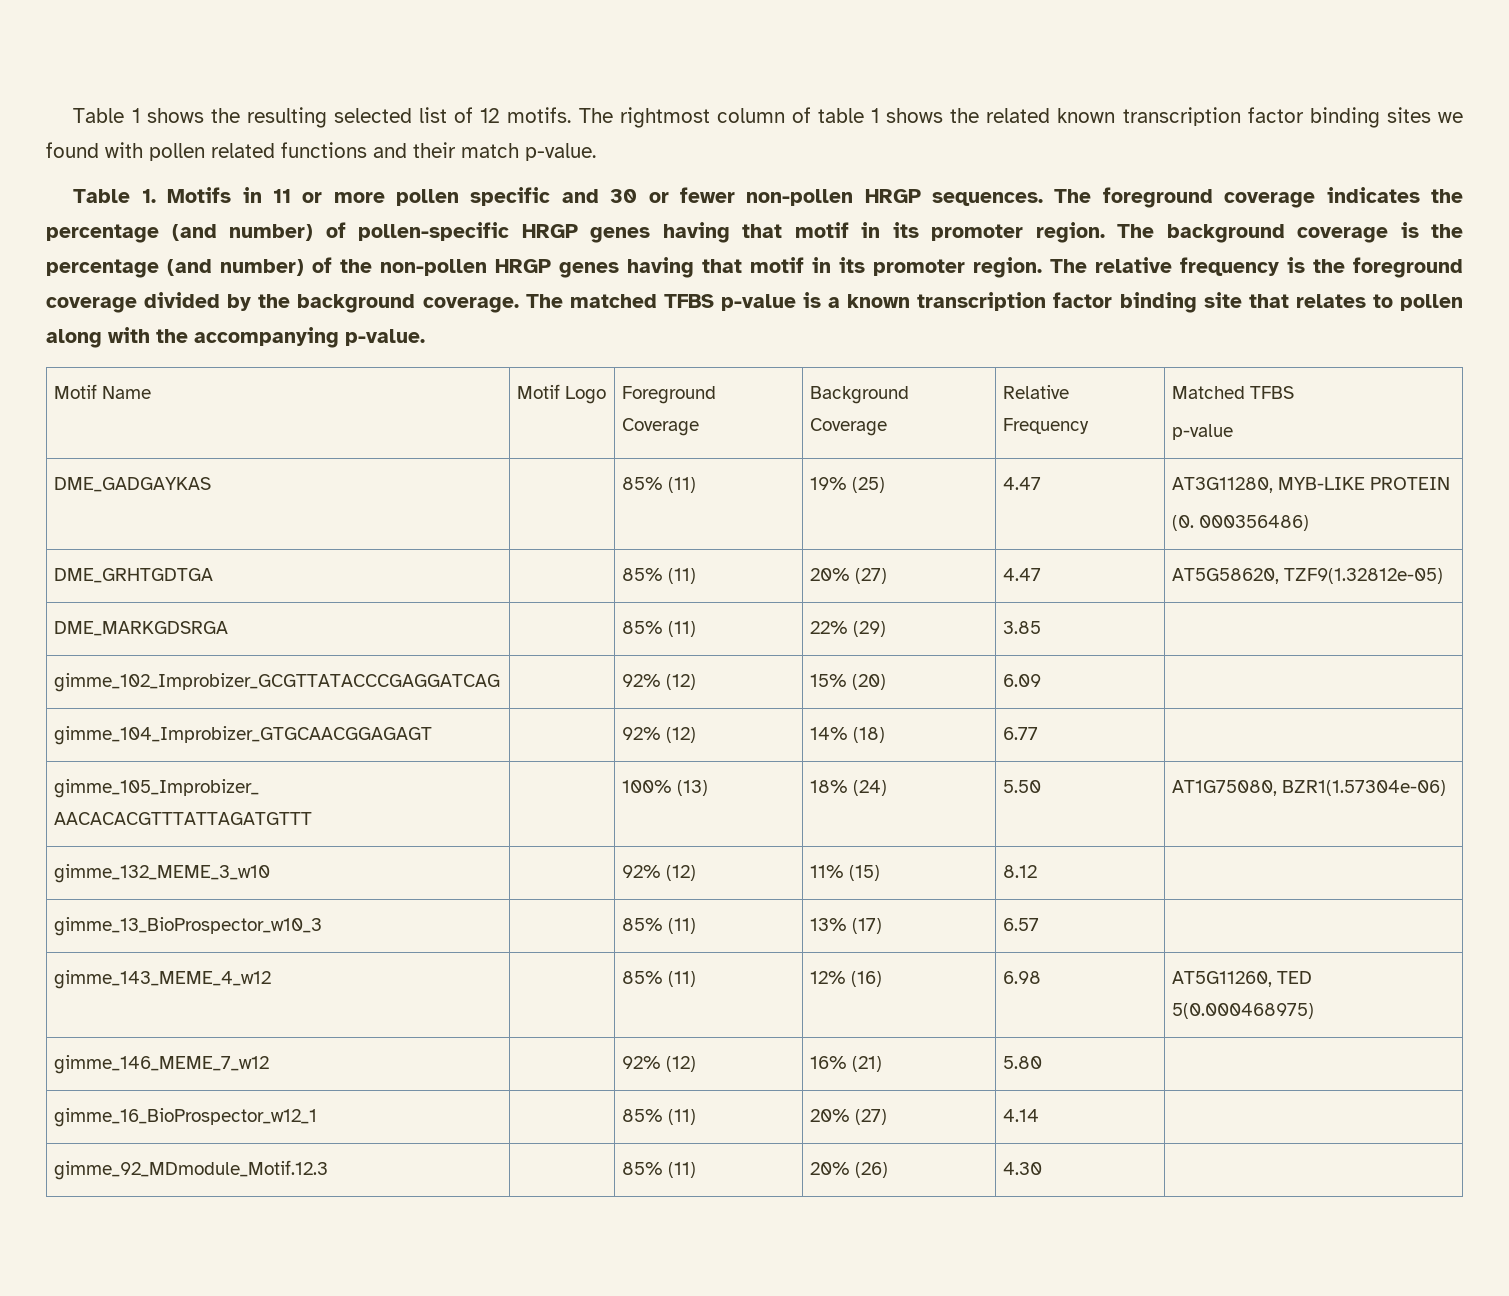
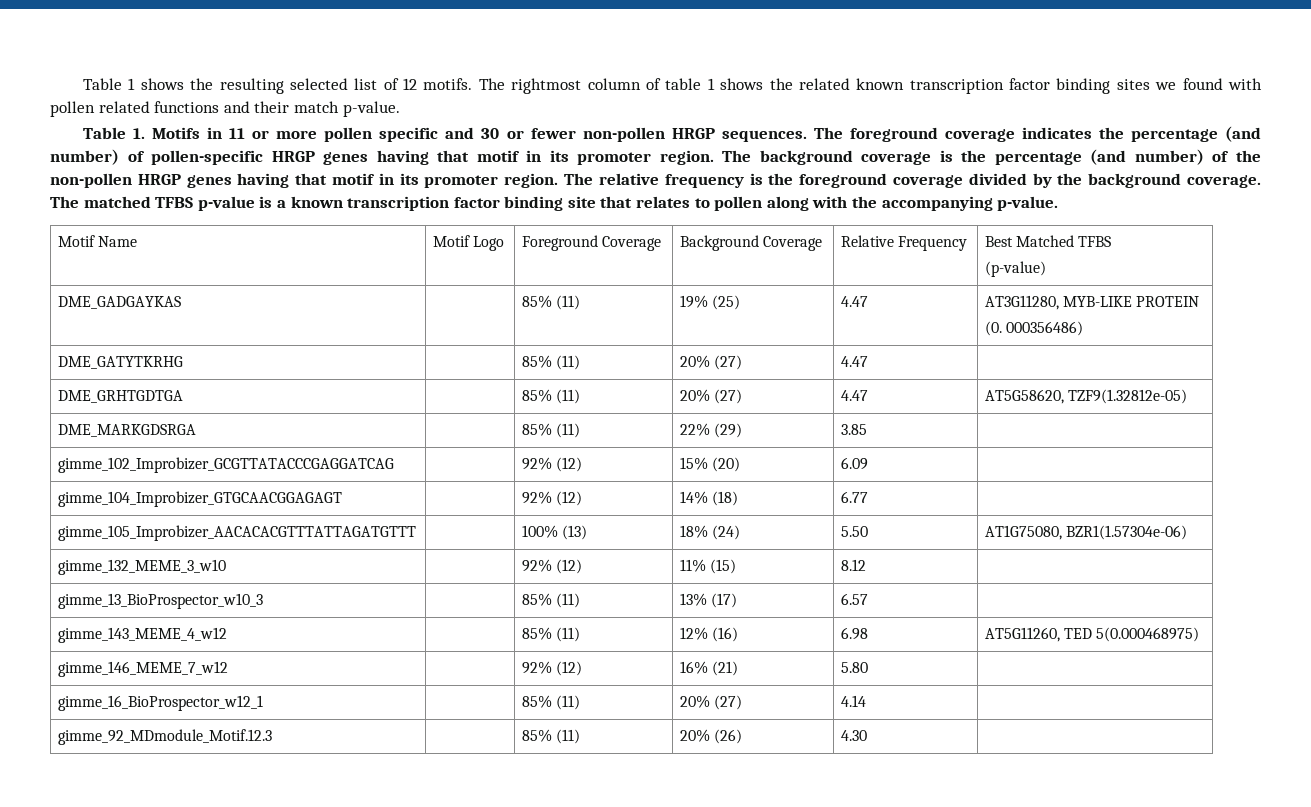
(1090, 426) none -> [985,236,1014,247] Best
[1172,424,1234,440] p-value -> [985,261,1047,277] (p-value)
(1310, 523) none -> [58,356,184,369] [522,355,581,370] [680,355,743,370] [841,356,869,367] // DME_GATYTKRHG | | 85% (11) | 20% (27) | 4.47 |

